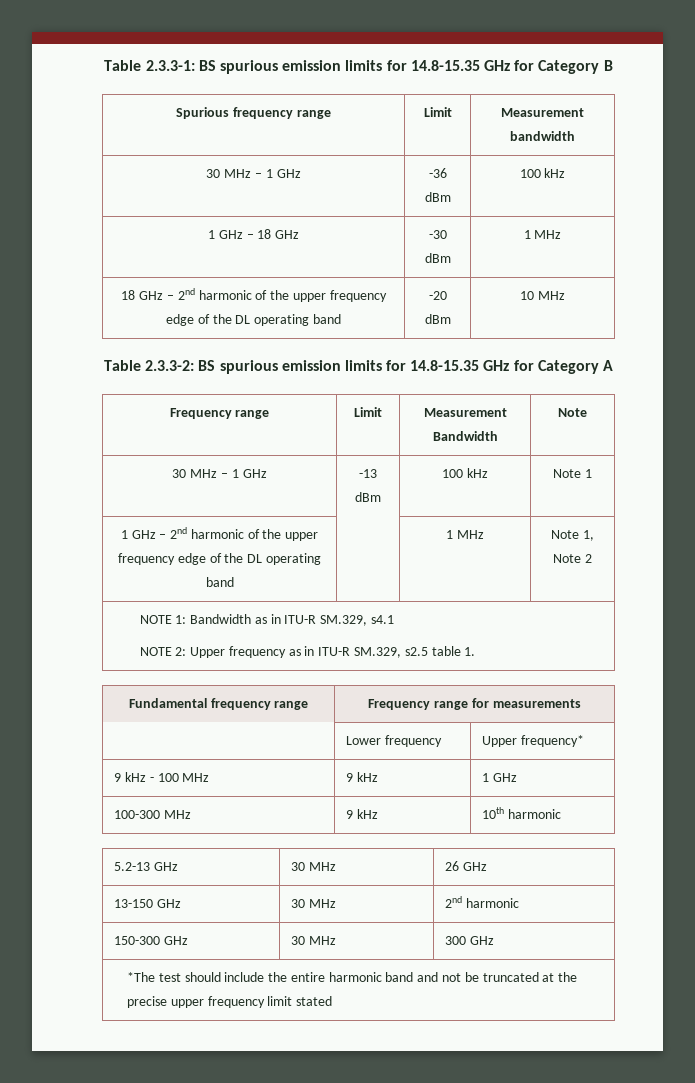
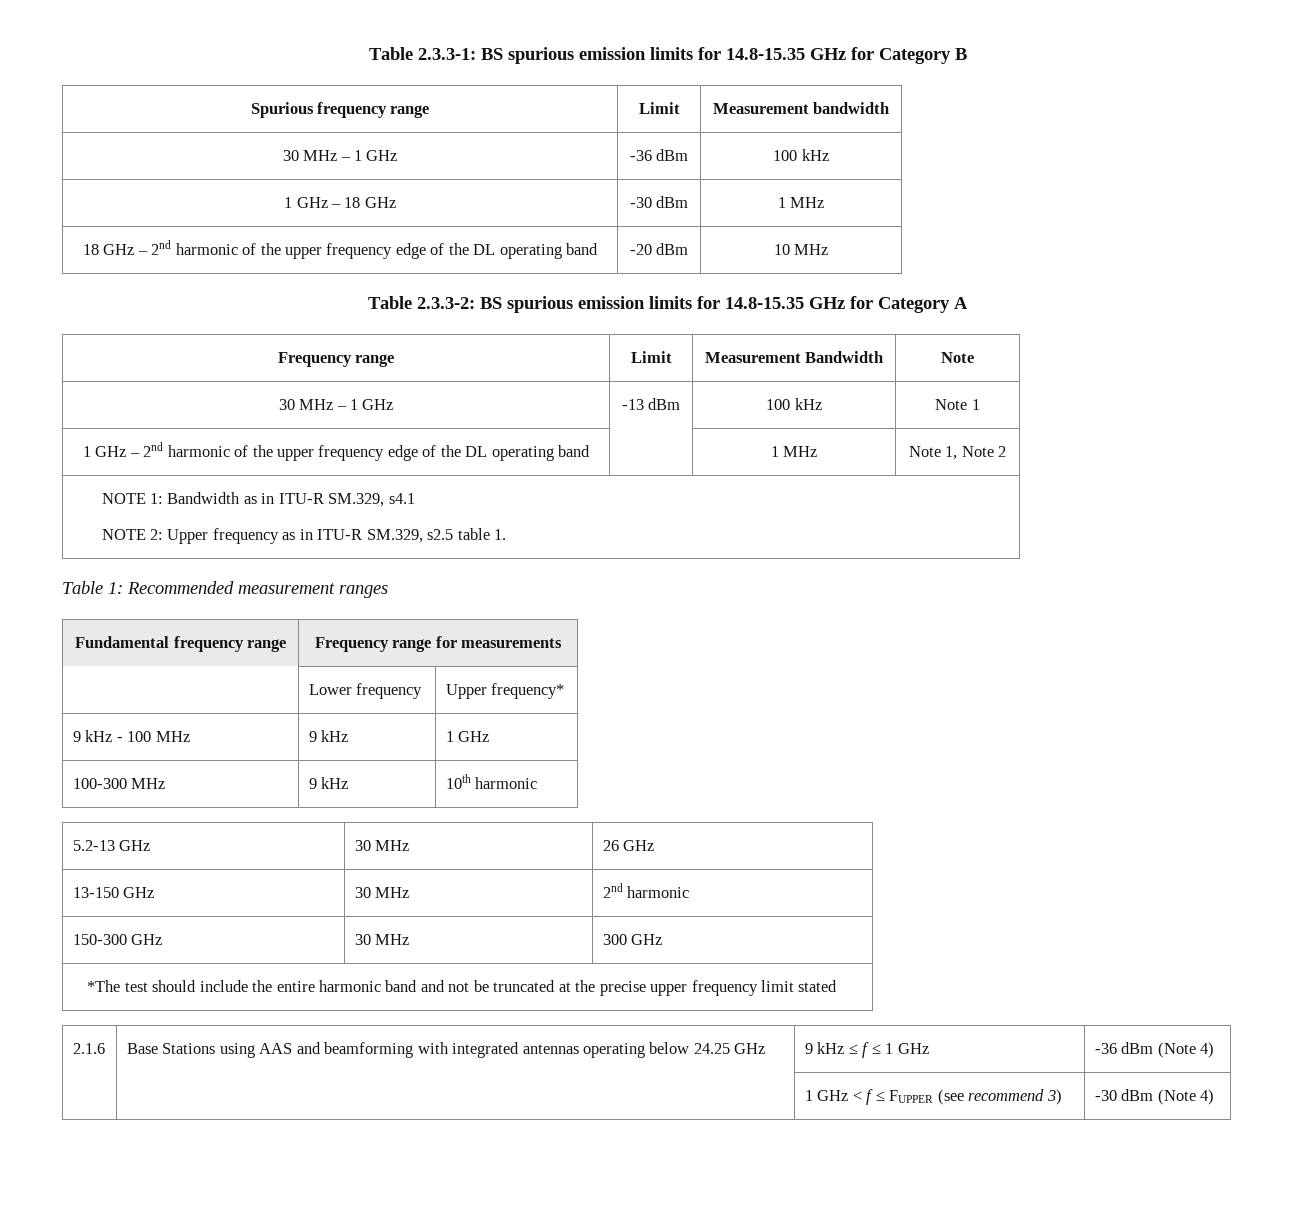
(476, 651) none -> [62,581,388,598] // Table 1: Recommended measurement ranges
(333, 1001) none -> [72,1043,105,1054] [126,1042,766,1058] [804,1042,929,1058] [1094,1042,1215,1058] [804,1089,1062,1105] [1094,1089,1215,1105] // 2.1.6 | Base Stations using AAS and beamforming with integrated antennas operating below 24.25 GHz | 9 kHz ≤ f ≤ 1 GHz | -36 dBm (Note 4) // | | 1 GHz < f ≤ FUPPER (see recommend 3) | -30 dBm (Note 4)

